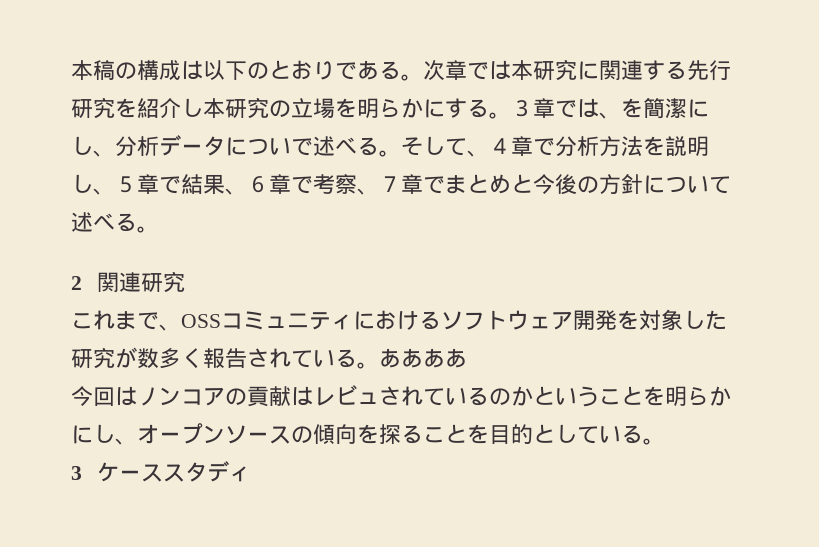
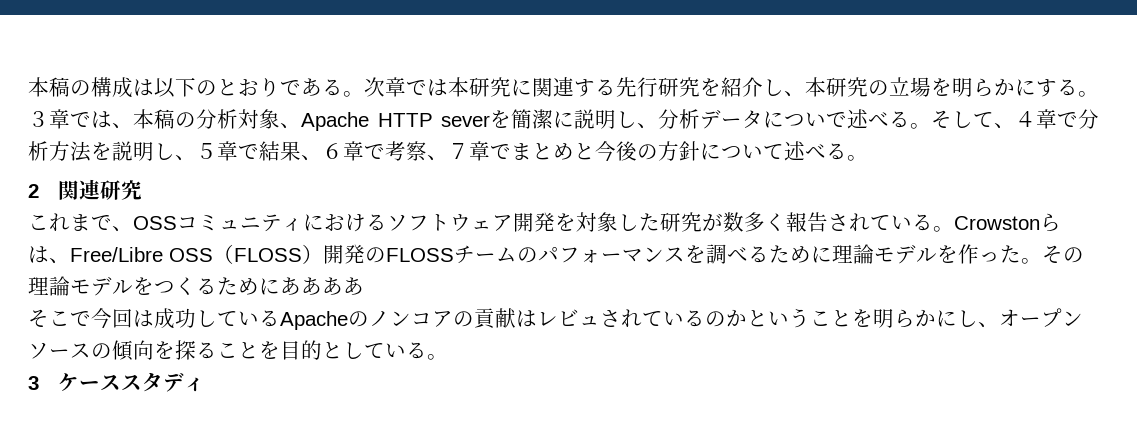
(203, 107) none -> [784,91,805,97] 、
(621, 115) none -> [133,109,490,131] 本稿の分析対象、Apache HTTP sever
(709, 108) none -> [574,109,616,129] 説明
[379,348,467,368] [71,386,137,406] ああああ // 今回は -> [954,213,1061,232] [28,244,1084,264] [28,276,364,296] [28,308,369,330] Crowstonらは、Free/Libre OSS（FLOSS）開発のFLOSSチームのパフォーマンスを調べるために理論モデルを作った。その理論モデルをつくるためにああああ // そこで今回は成功しているApacheの

